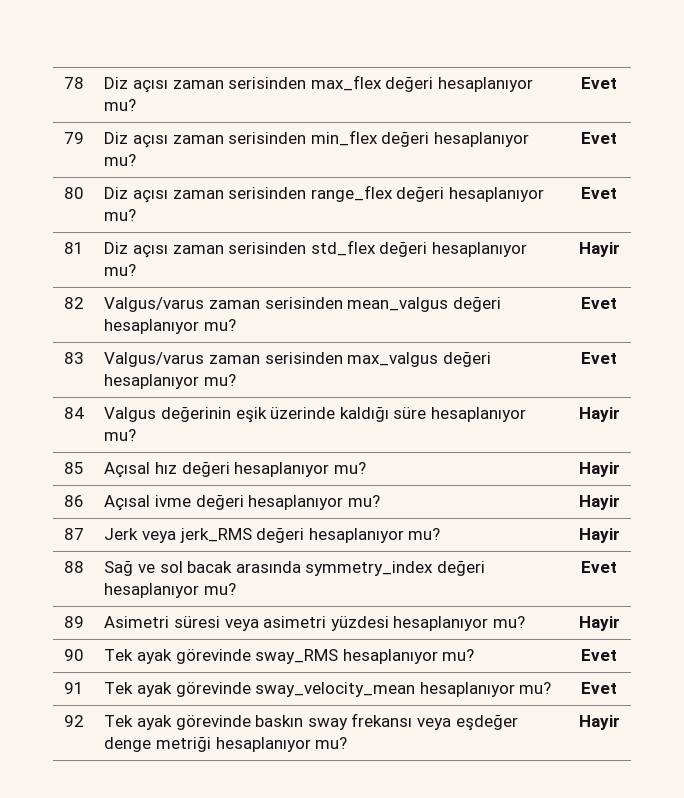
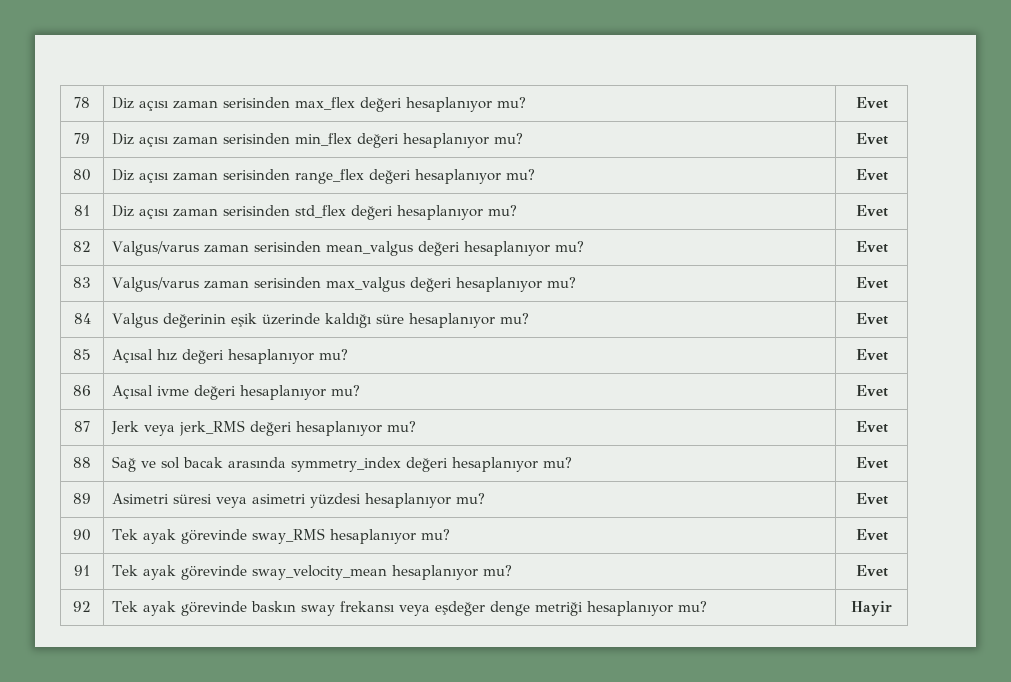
[578,242,620,257] Hayir -> [855,205,888,217] Evet
[578,407,620,422] Hayir -> [855,313,888,325] Evet
[578,462,620,477] Hayir -> [855,349,888,361] Evet
[578,495,620,510] Hayir -> [855,385,888,397] Evet
[578,528,620,543] Hayir -> [855,421,888,433] Evet
[578,616,620,631] Hayir -> [855,493,888,505] Evet

